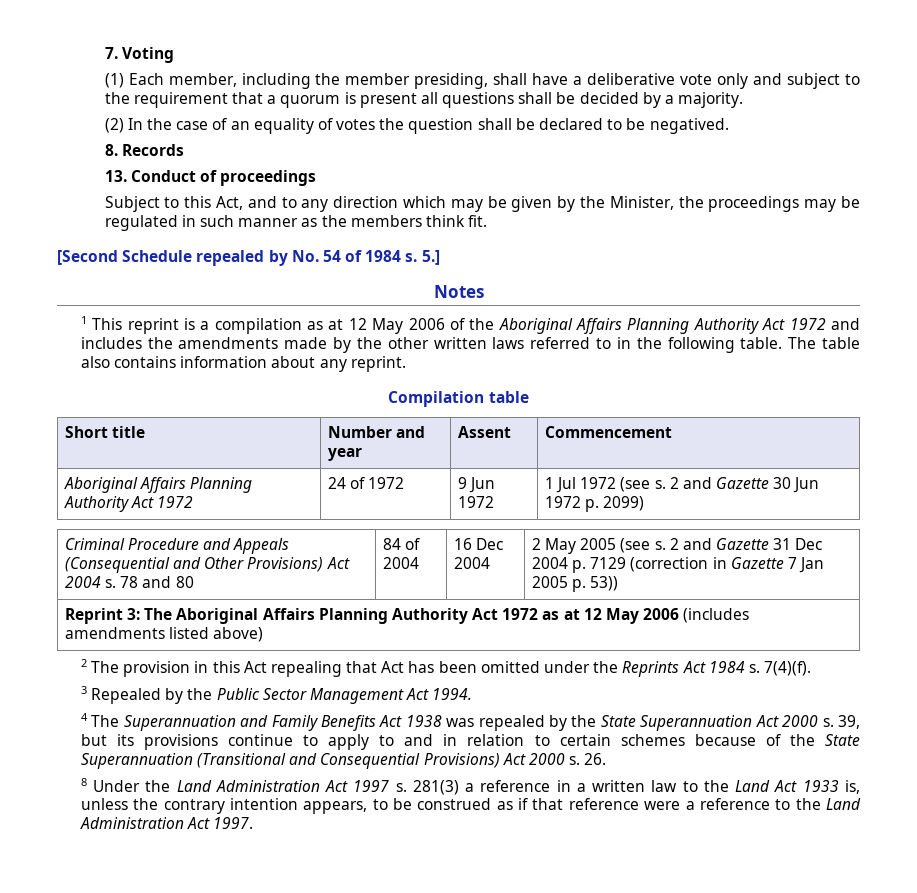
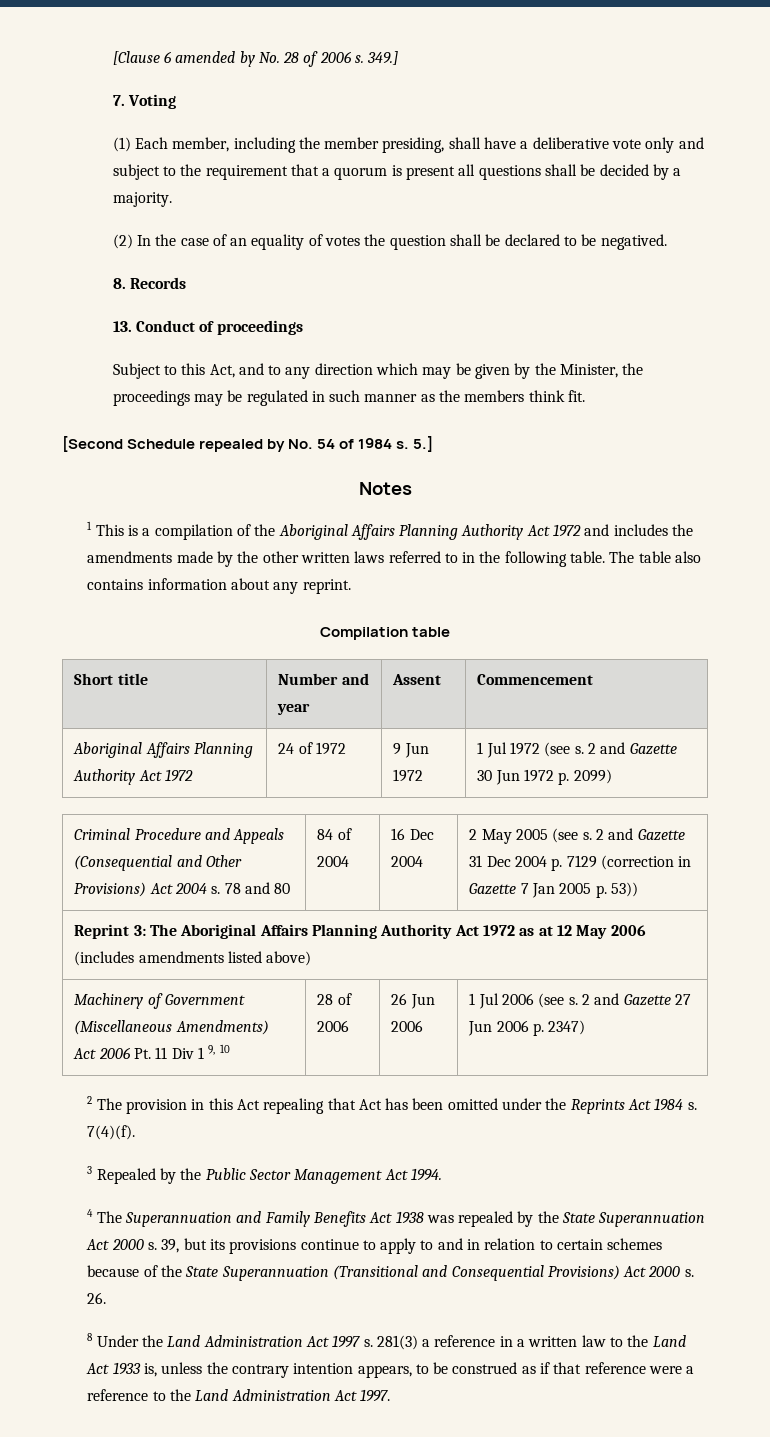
(104, 53) none -> [112,51,399,67] [Clause 6 amended by No. 28 of 2006 s. 349.] //
[127,318,179,334] reprint -> (124, 530) none
[307,318,445,334] as at 12 May 2006 -> (233, 532) none
(264, 634) none -> [74,993,246,1009] [74,1020,269,1035] [73,1044,230,1059] [317,993,352,1005] [317,1020,350,1032] [391,993,435,1009] [391,1020,424,1032] [469,993,692,1009] [468,1020,586,1036] // Machinery of Government (Miscellaneous Amendments) Act 2006 Pt. 11 Div 1 9, 10 | 28 of 2006 | 26 Jun 2006 | 1 Jul 2006 (see s. 2 and Gazette 27 Jun 2006 p. 2347)

